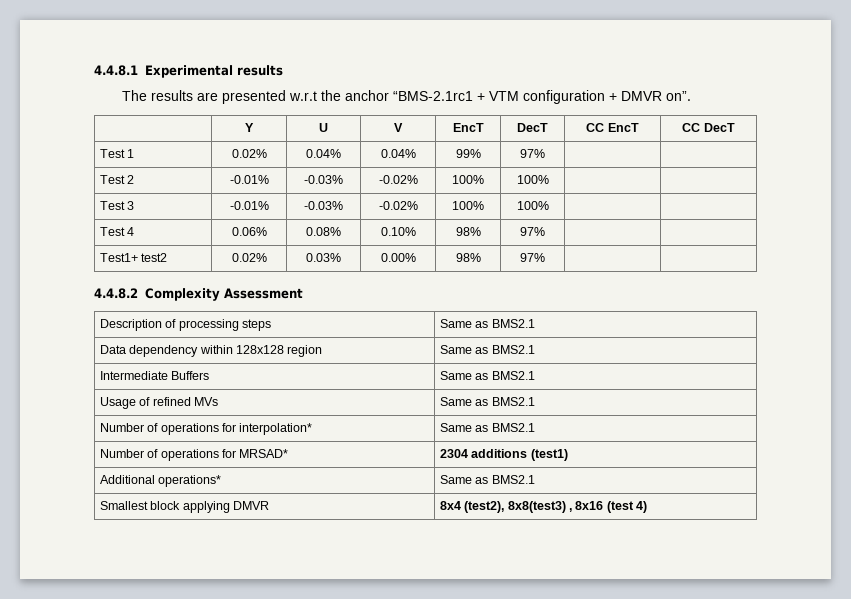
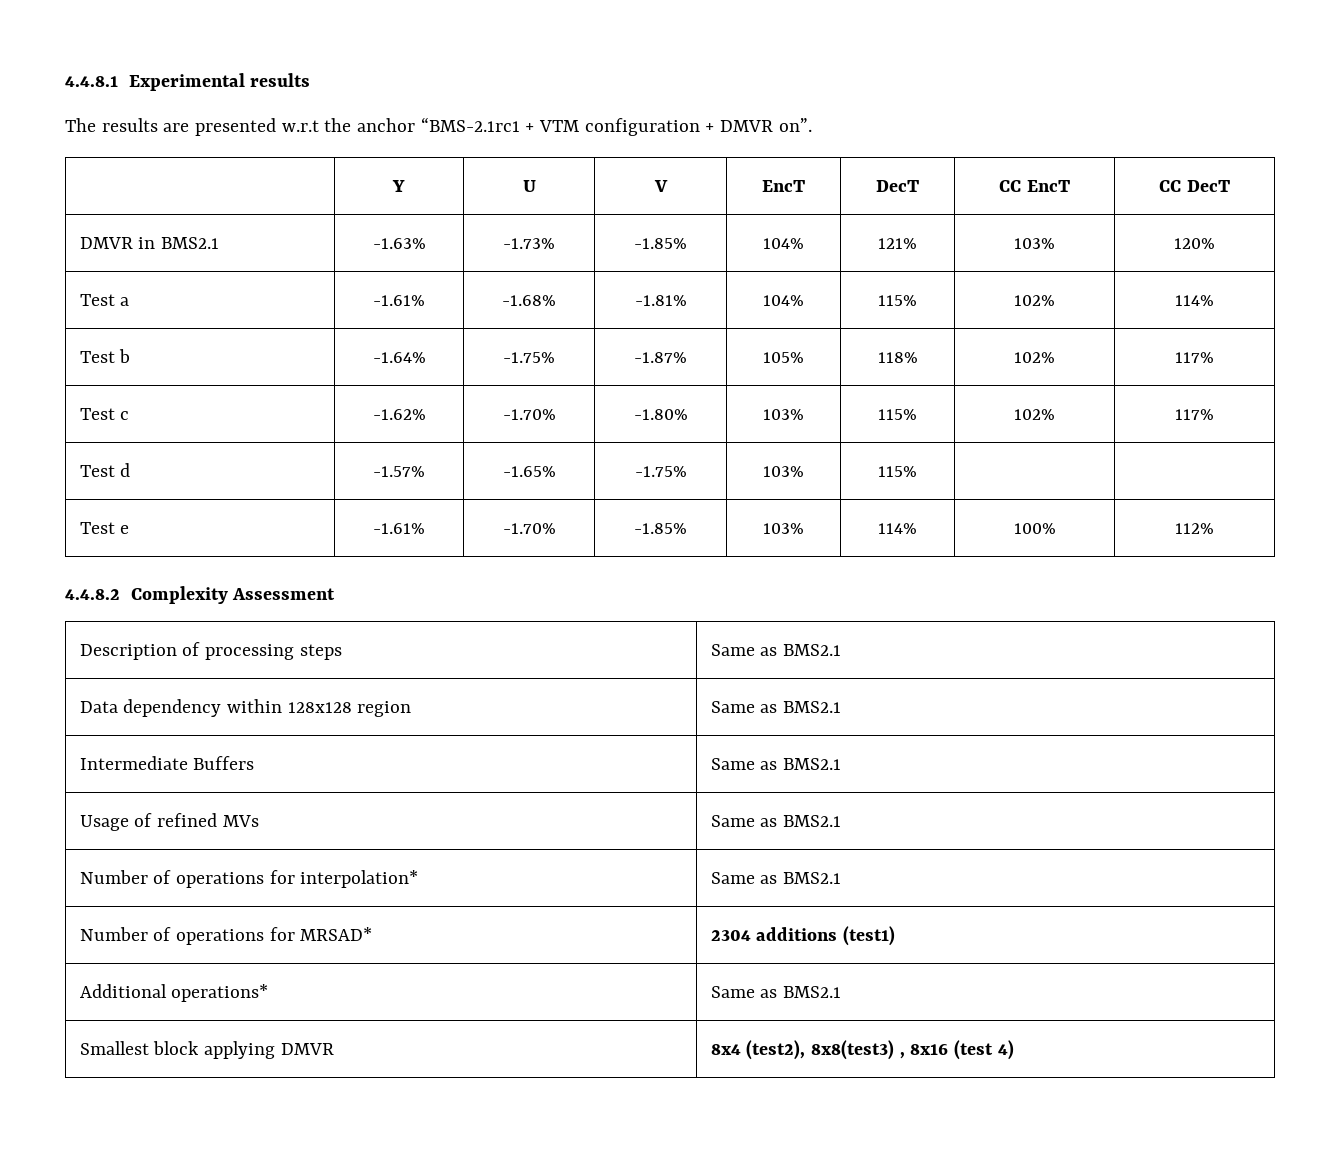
[99,149,135,158] [231,149,267,158] [306,149,341,158] [380,149,416,158] [455,149,481,158] [520,149,545,158] [99,175,135,184] [229,175,269,184] [304,175,343,184] [378,175,418,184] [452,175,484,184] [516,175,549,184] [99,201,135,210] [229,201,269,210] [304,201,343,210] [378,201,418,210] [452,201,484,210] [516,201,549,210] [99,227,135,236] [231,227,267,236] [306,227,341,236] [380,227,416,236] [455,227,481,236] [520,227,545,236] [99,253,168,262] [231,253,267,262] [306,253,341,262] [380,253,416,262] [455,253,481,262] [520,253,545,262] Test 1 | 0.02% | 0.04% | 0.04% | 99% | 97% | | // Test 2 | -0.01% | -0.03% | -0.02% | 100% | 100% | | // Test 3 | -0.01% | -0.03% | -0.02% | 100% | 100% | | // Test 4 | 0.06% | 0.08% | 0.10% | 98% | 97% | | // Test1+ test2 | 0.02% | 0.03% | 0.00% | 98% | 97% | | -> [79,237,220,249] [372,238,426,249] [503,238,555,249] [634,238,687,249] [763,238,804,249] [878,238,917,249] [1014,238,1055,249] [1174,238,1215,249] [79,294,130,306] [373,295,425,306] [502,295,556,306] [634,295,687,306] [763,295,804,306] [878,295,917,306] [1014,295,1055,306] [1175,295,1214,306] [79,349,131,363] [372,352,426,363] [503,352,555,363] [634,352,687,363] [763,352,804,363] [877,352,918,363] [1014,352,1055,363] [1175,352,1214,363] [79,408,130,420] [372,409,426,420] [502,409,556,420] [633,409,688,420] [763,409,804,420] [878,409,917,420] [1014,409,1055,420] [1175,409,1214,420] [79,463,131,477] [373,466,425,477] [502,466,556,477] [634,466,687,477] [763,466,804,477] [878,466,917,477] [79,522,130,534] [373,523,425,534] [502,523,556,534] [634,523,687,534] [763,523,804,534] [878,523,917,534] [1013,523,1056,534] [1175,523,1214,534] DMVR in BMS2.1 | -1.63% | -1.73% | -1.85% | 104% | 121% | 103% | 120% // Test a | -1.61% | -1.68% | -1.81% | 104% | 115% | 102% | 114% // Test b | -1.64% | -1.75% | -1.87% | 105% | 118% | 102% | 117% // Test c | -1.62% | -1.70% | -1.80% | 103% | 115% | 102% | 117% // Test d | -1.57% | -1.65% | -1.75% | 103% | 115% | | // Test e | -1.61% | -1.70% | -1.85% | 103% | 114% | 100% | 112%

